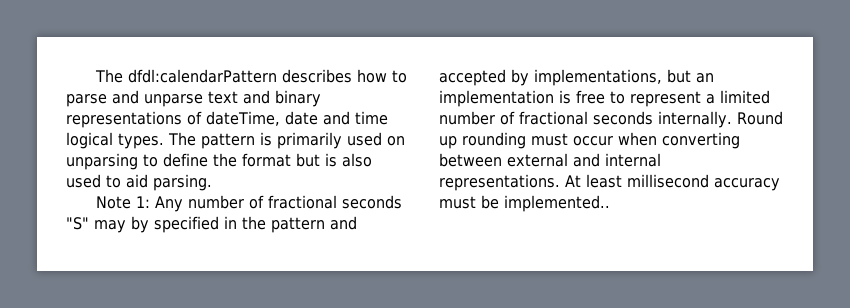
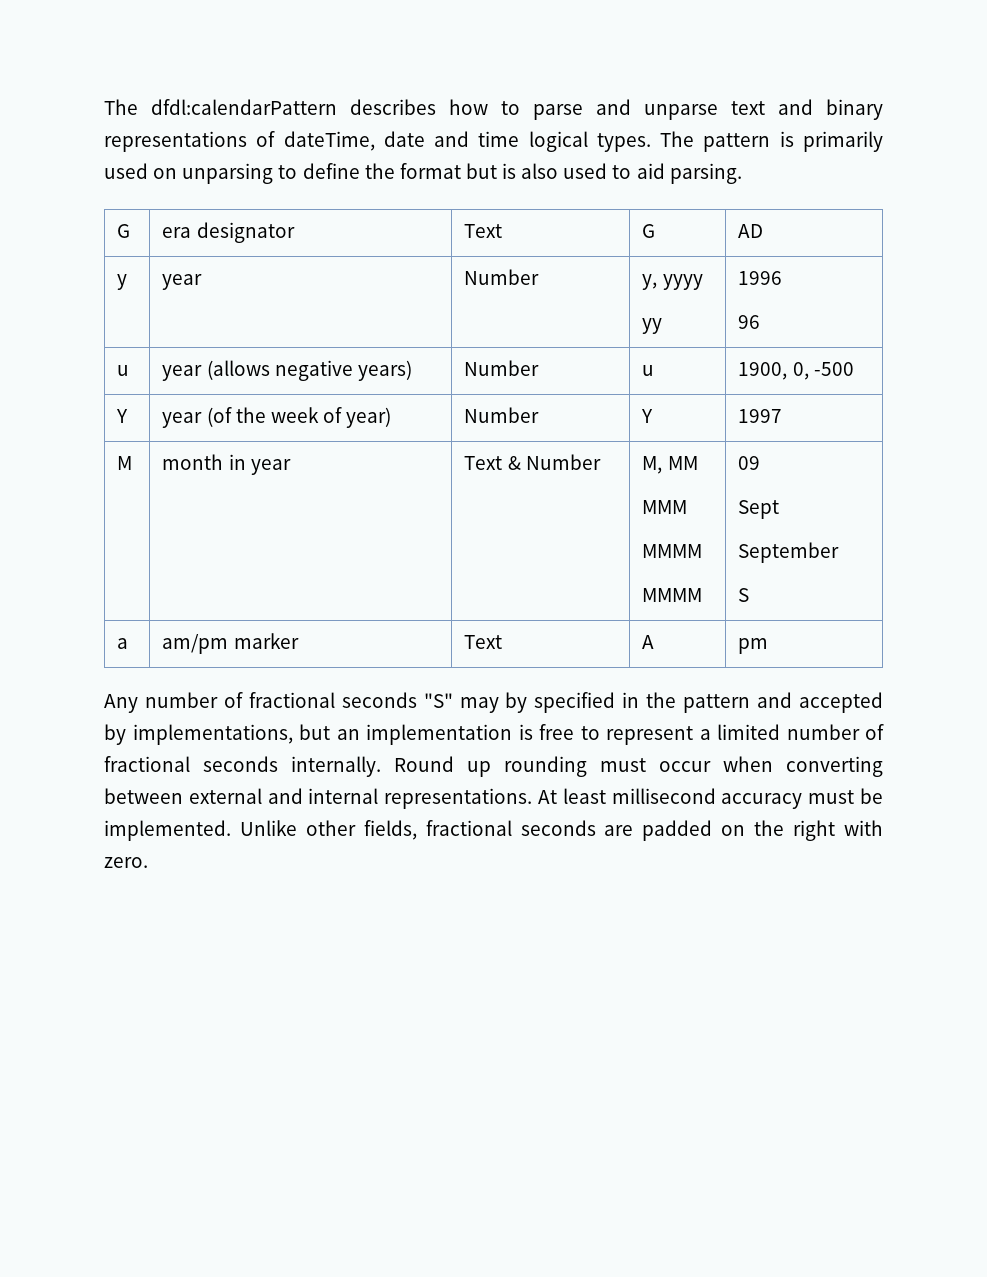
[96,196,151,209] // Note 1: -> [117,224,131,238] [162,222,295,243] [464,224,503,238] [642,224,656,238] [738,224,764,238] [117,274,128,290] [162,274,203,290] [464,269,540,285] [642,274,703,290] [642,318,663,334] [738,271,783,285] [738,315,761,329] [117,365,130,376] [162,360,412,381] [464,360,540,376] [642,365,655,376] [738,362,854,380] [116,409,129,423] [162,407,392,428] [464,407,540,423] [641,409,654,423] [738,409,783,423] [117,456,133,470] [162,454,291,475] [464,454,601,470] [642,456,698,474] [642,500,688,514] [642,544,703,558] [642,588,703,602] [738,456,761,470] [738,500,780,519] [738,542,840,563] [738,588,750,602] [117,638,129,649] [162,633,299,654] [464,635,503,649] [642,635,655,649] [738,638,769,654] // G | era designator | Text | G | AD // y | year | Number | y, yyyy // yy | 1996 // 96 // u | year (allows negative years) | Number | u | 1900, 0, -500 // Y | year (of the week of year) | Number | Y | 1997 // M | month in year | Text & Number | M, MM // MMM // MMMM // MMMM | 09 // Sept // September // S // a | am/pm marker | Text | A | pm //
[504,195,610,212] implemented.. -> [104,820,883,841] [104,857,148,868] implemented. Unlike other fields, fractional seconds are padded on the right with zero.

